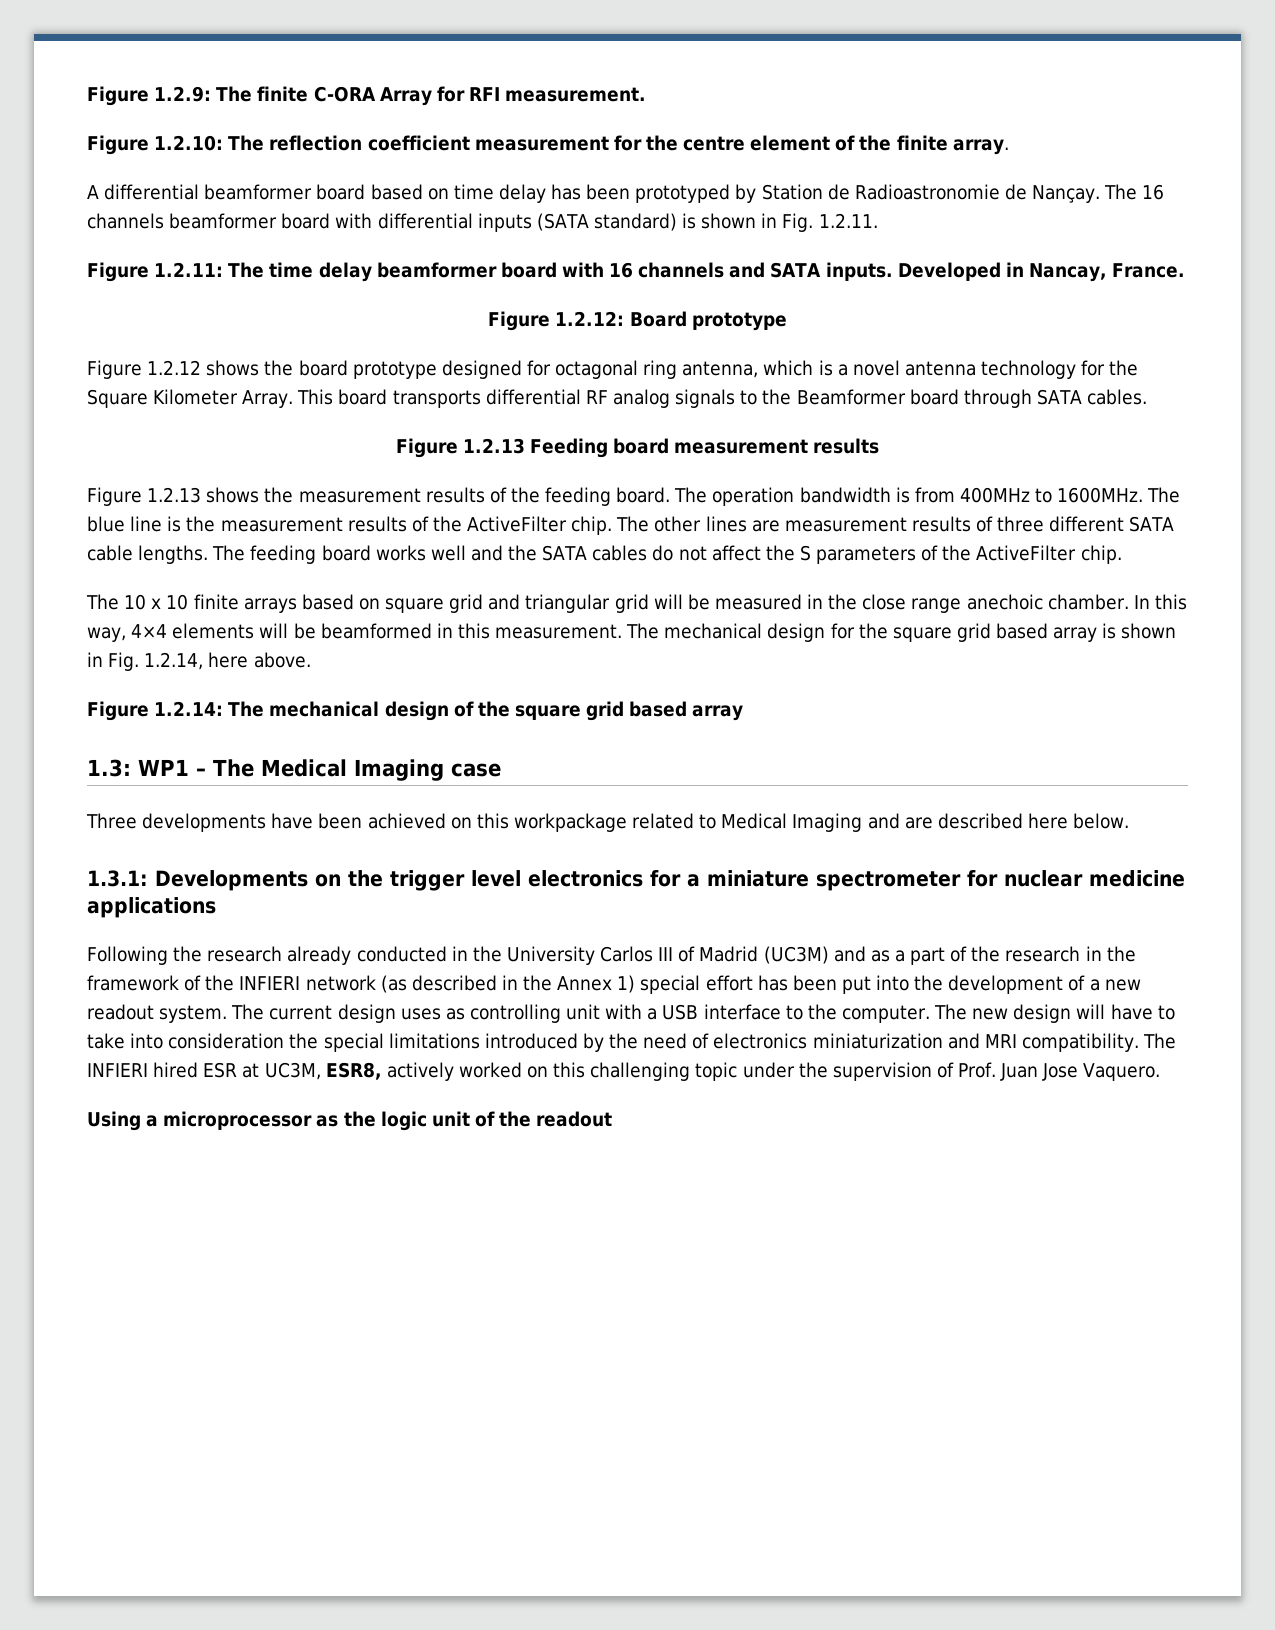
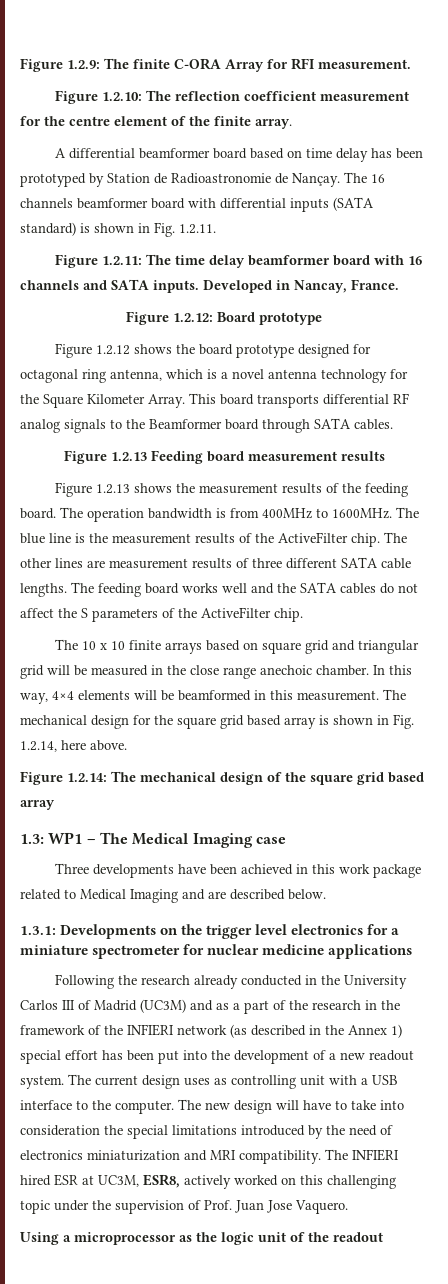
[450,813,627,832] on this workpackage -> [295,864,421,878] in this work package
[1027,813,1068,829] here -> (285, 894) none

